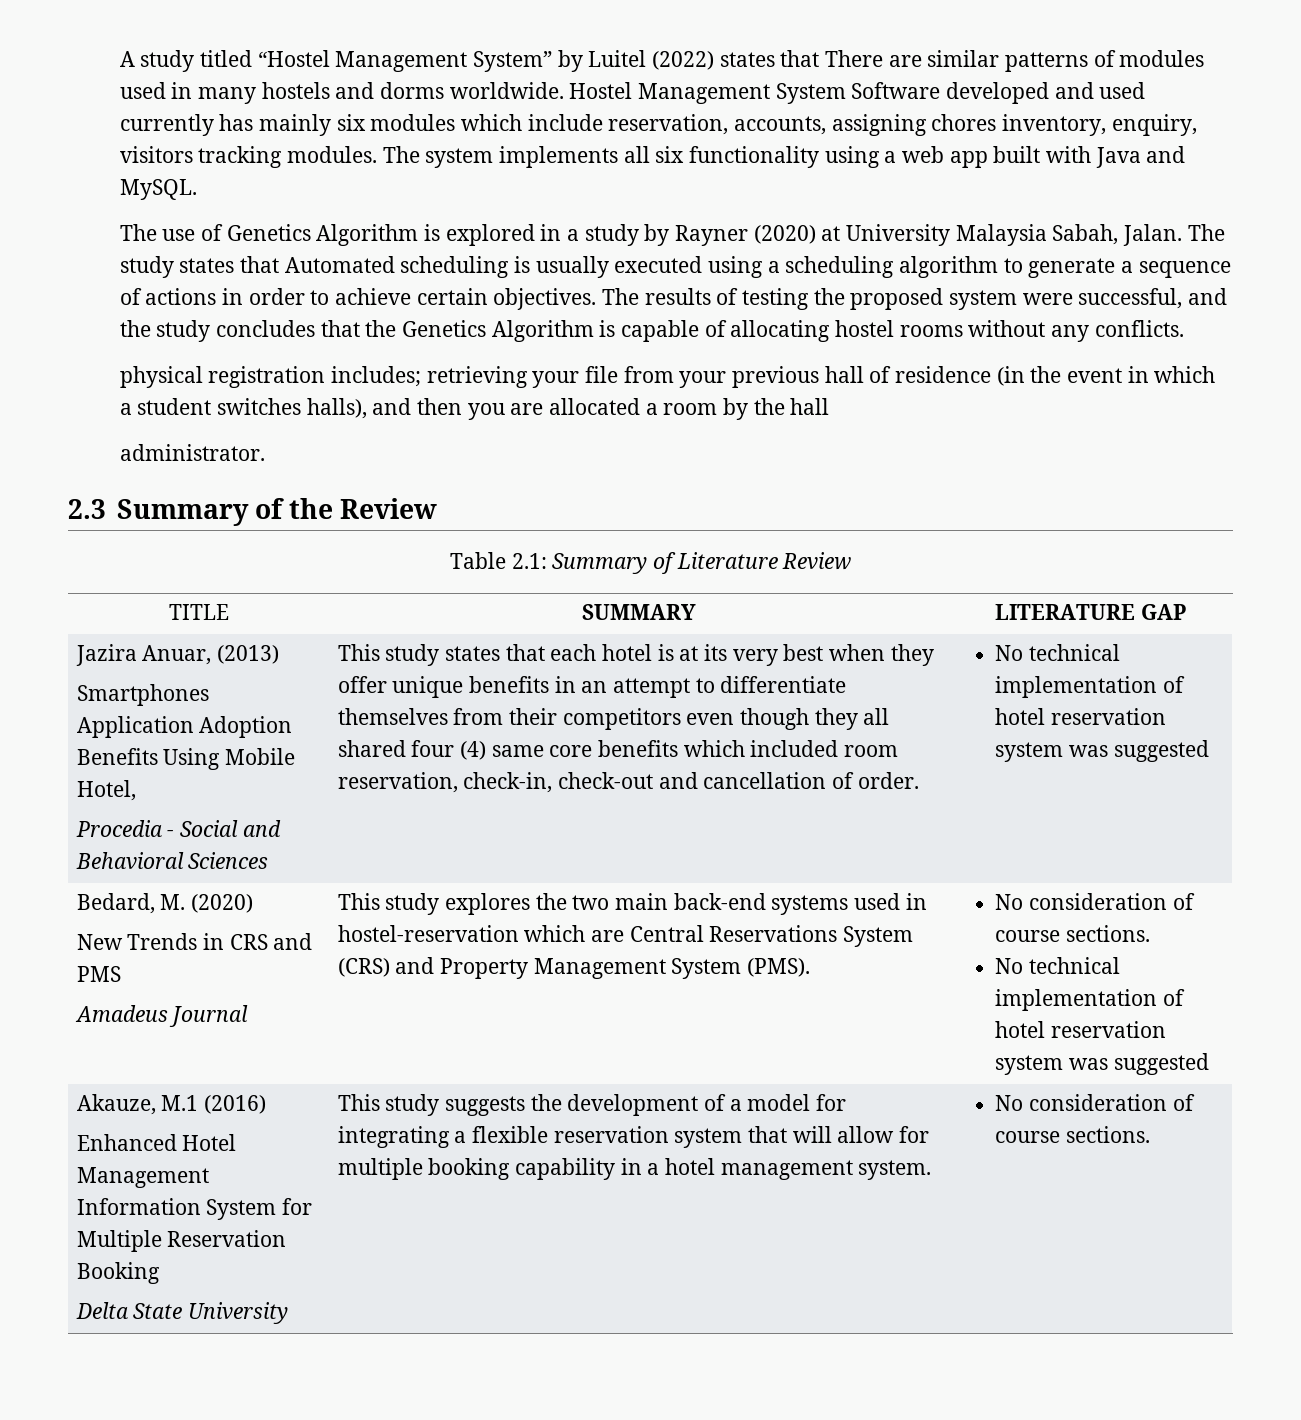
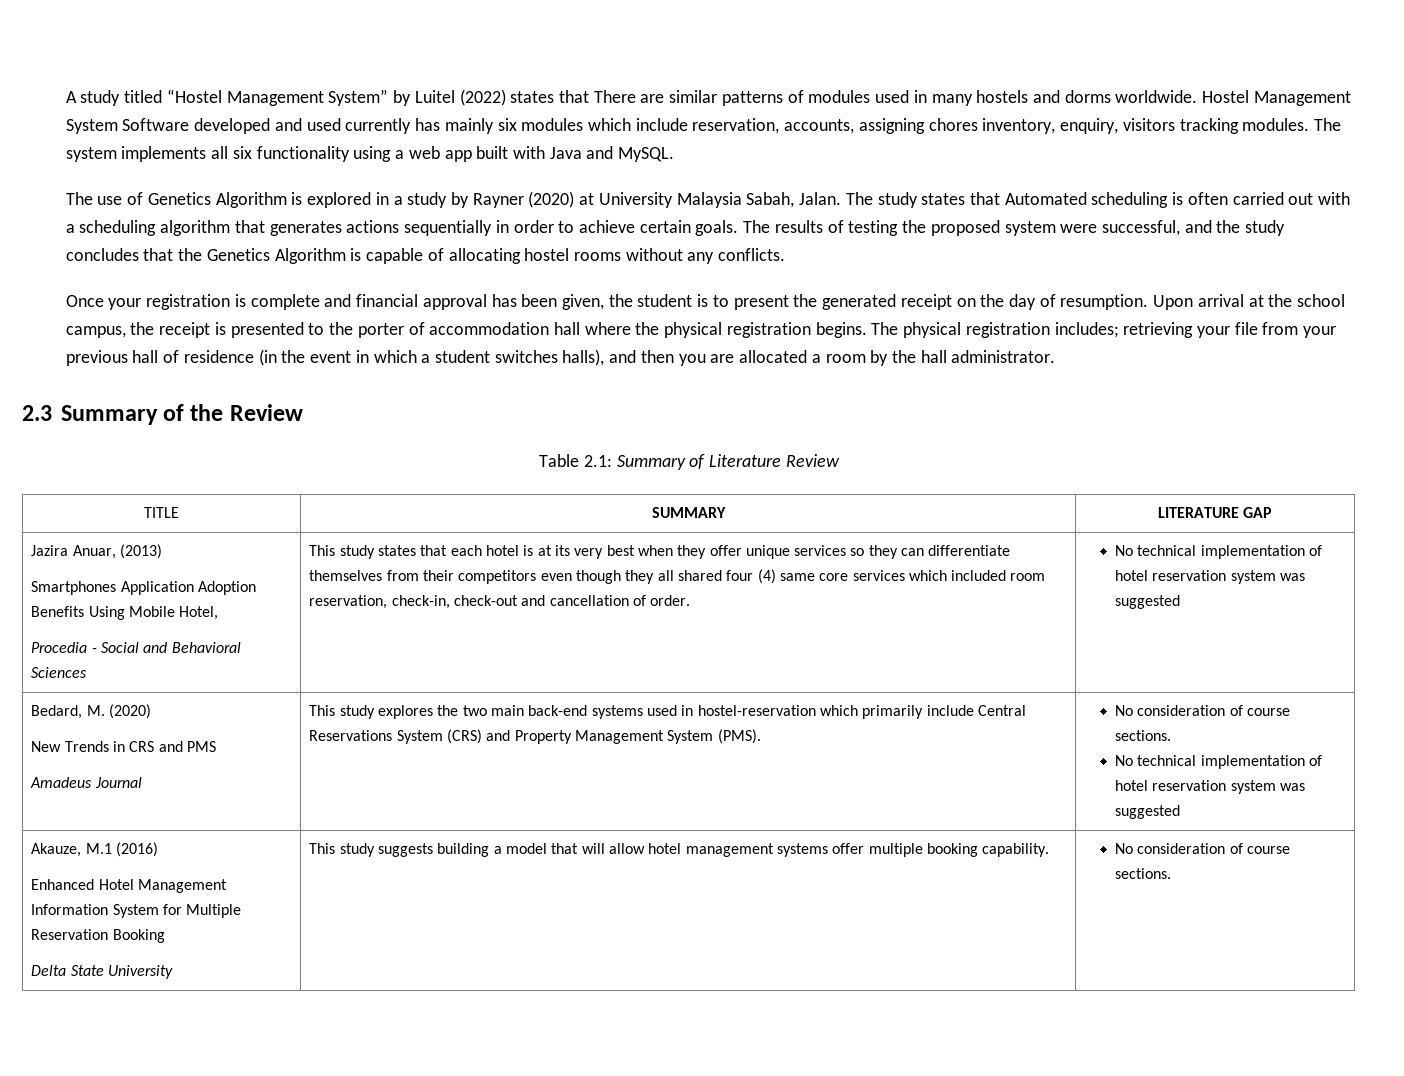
[535,256,1231,278] [119,288,217,305] usually executed using a scheduling algorithm to generate a sequence of actions -> [1187,192,1351,205] [65,220,493,236] often carried out with a scheduling algorithm that generates actions sequentially
[493,288,597,310] objectives. -> [695,220,739,236] goals.
(1184, 328) none -> [65,294,1346,310] [65,322,899,338] Once your registration is complete and financial approval has been given, the student is to present the generated receipt on the day of resumption. Upon arrival at the school campus, the receipt is presented to the porter of accommodation hall where the physical registration begins. The
(830, 406) // -> (947, 356) none
[468,676,715,698] benefits in an attempt to -> [794,545,925,559] services so they can
[597,740,678,757] benefits -> [852,570,905,581] services
[590,930,624,942] are -> [862,705,974,719] primarily include
[530,1094,846,1116] [337,1126,929,1148] [337,1158,932,1180] the development of a model for integrating a flexible reservation system that will allow for multiple booking capability in a hotel management system. -> [437,843,1050,857] building a model that will allow hotel management systems offer multiple booking capability.

